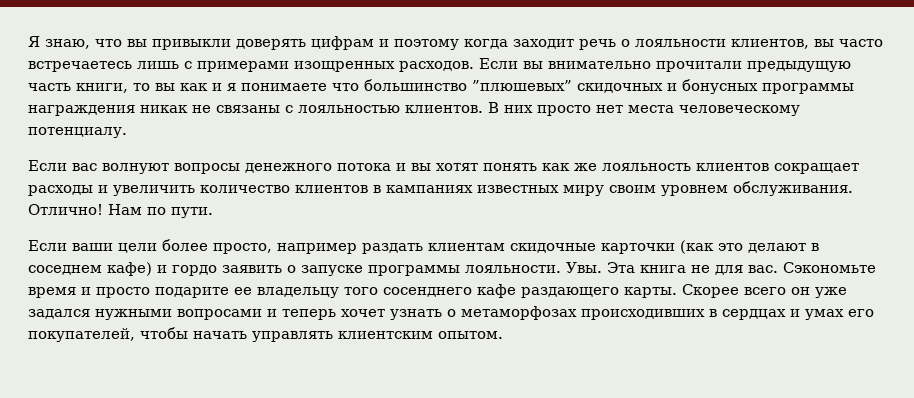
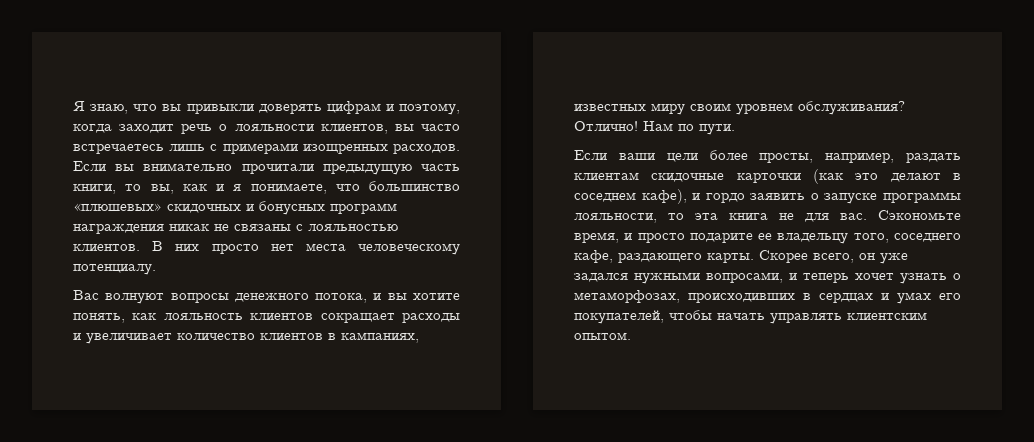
[394,39,459,50] поэтому -> [399,103,460,115] поэтому,
[155,83,175,91] вы -> [150,184,174,194] вы,
[241,83,327,91] понимаете -> [250,183,327,194] понимаете,
[472,80,572,91] ”плюшевых” -> [73,203,162,211] «плюшевых»
[762,83,854,94] программы -> [330,203,397,214] программ
[28,160,97,171] Если вас -> [73,290,99,300] Вас
[337,163,391,171] потока -> [315,293,368,303] потока,
[436,163,597,171] хотят понять как же -> [412,293,460,300] [73,313,158,323] хотите понять, как
[113,185,195,196] увеличить -> [86,333,172,344] увеличивает
[386,185,473,193] кампаниях -> [341,332,419,343] кампаниях,
[733,181,853,196] обслуживания. -> [798,101,905,115] обслуживания?
[213,243,357,254] просто, например -> [759,152,895,163] просты, например,
[107,262,152,276] кафе) -> [641,189,687,204] кафе),
[465,262,635,273] лояльности. Увы. Эта -> [574,213,718,223] лояльности, то эта
[28,287,76,298] время -> [574,232,619,243] время,
[344,284,516,298] того сосенднего кафе -> [853,233,961,243] [574,250,613,263] того, соседнего кафе,
[744,287,786,295] всего -> [813,253,854,263] всего,
[177,309,262,320] вопросами -> [706,272,783,283] вопросами,
[461,306,577,320] метаморфозах -> [574,290,680,303] метаморфозах,

